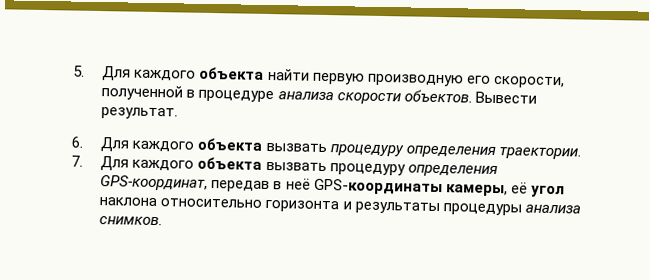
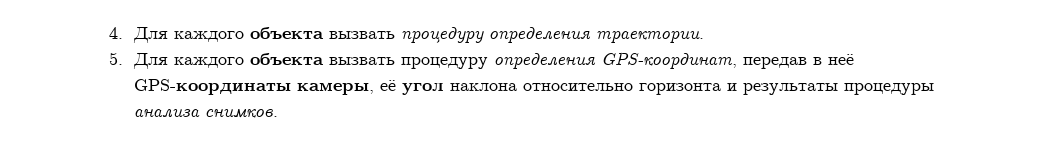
[72,65,565,89] [101,84,537,105] [101,107,179,120] [70,136,84,148] 5. Для каждого объекта найти первую производную его скорости, полученной в процедуре анализа скорости объектов. Вывести результат. // 6. -> [108,27,123,39] 4.
[70,155,83,167] 7. -> [108,52,123,65] 5.

